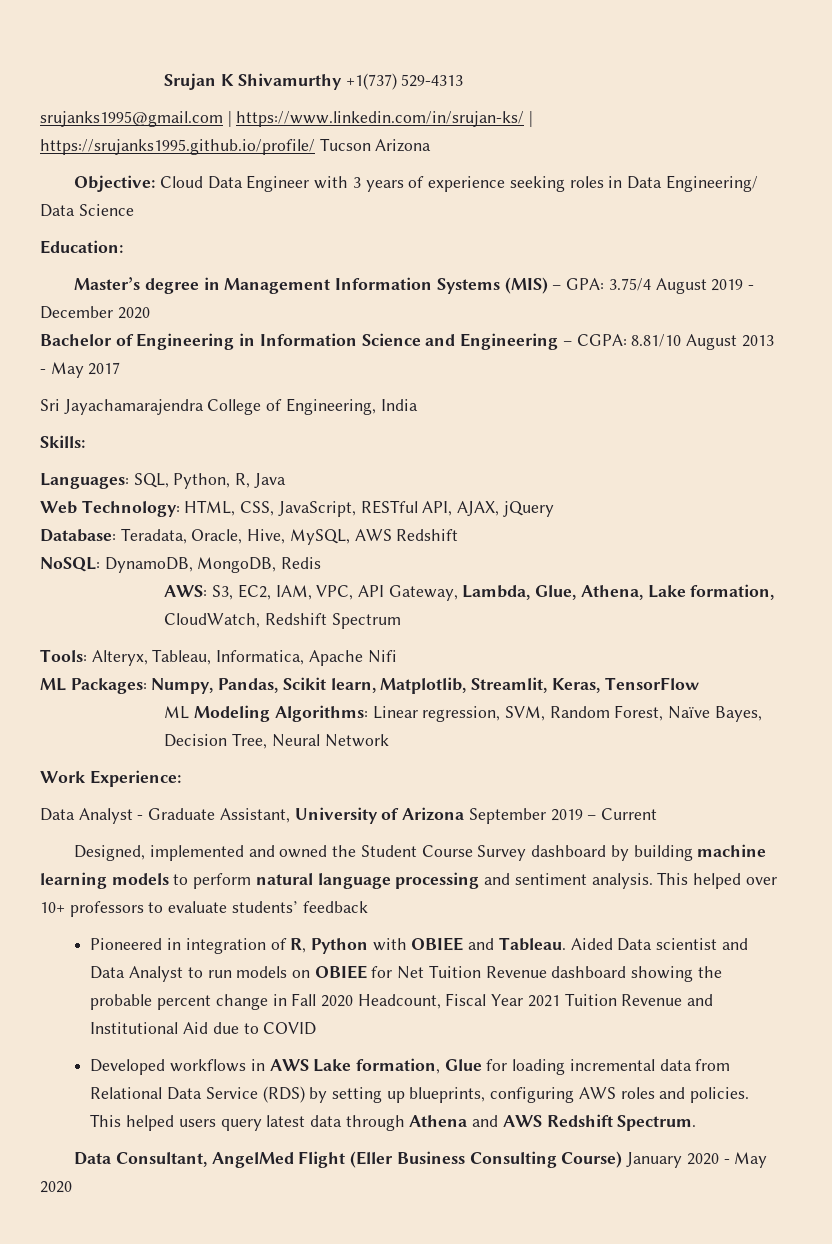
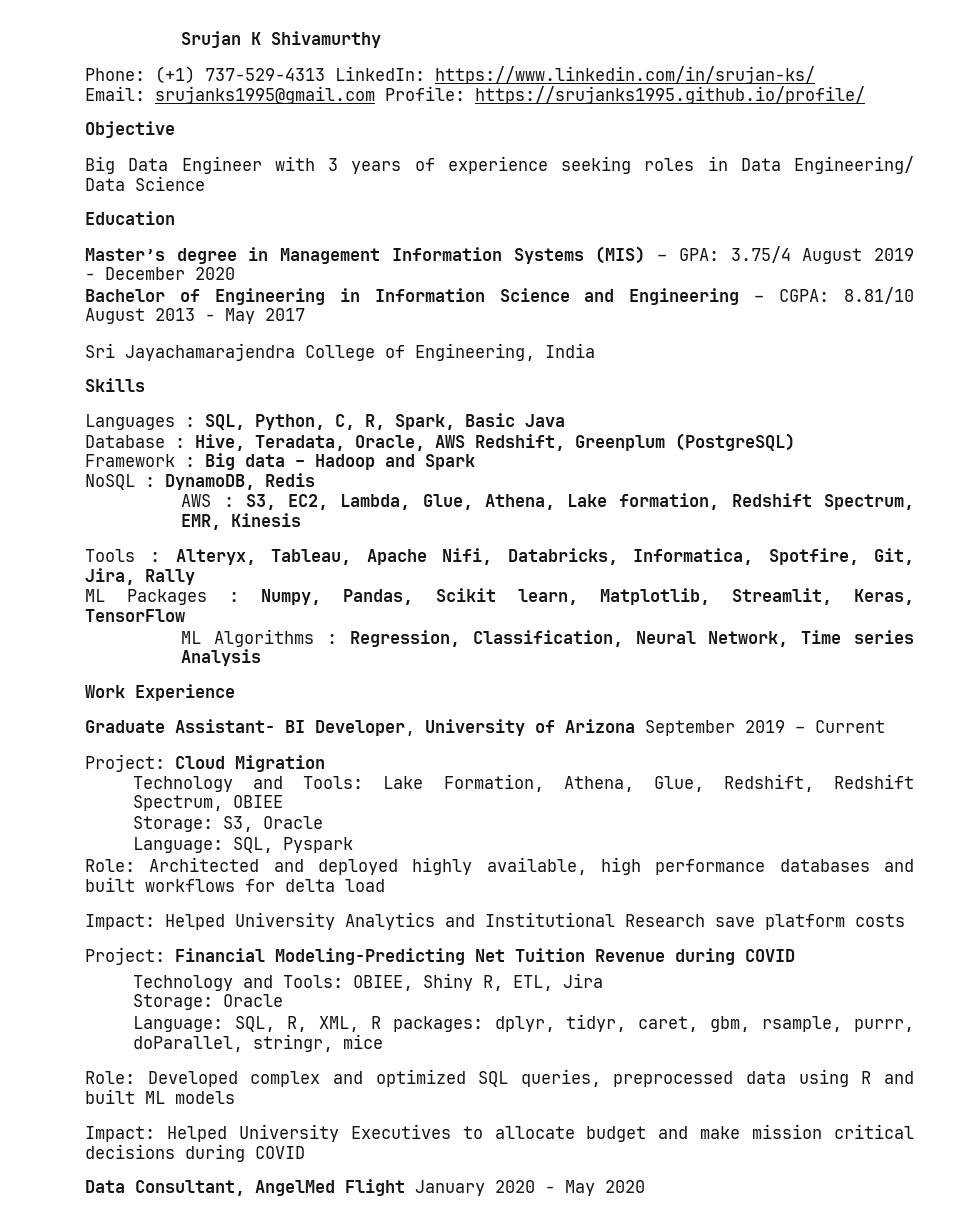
[345,73,464,90] [40,111,534,127] [40,138,432,155] [74,175,203,192] +1(737) 529-4313 // srujanks1995@gmail.com | https://www.linkedin.com/in/srujan-ks/ | https://srujanks1995.github.io/profile/ Tucson Arizona // Objective: Cloud -> [85,66,815,84] [85,86,865,104] [85,121,175,138] [85,156,115,174] // Phone: (+1) 737-529-4313 LinkedIn: https://www.linkedin.com/in/srujan-ks/ // Email: srujanks1995@gmail.com Profile: https://srujanks1995.github.io/profile/ // Objective // Big
[40,240,123,254] Education: -> [85,211,175,225] Education
[40,435,85,448] [40,473,286,489] [40,500,554,517] [40,528,459,545] [40,557,322,573] [164,584,458,601] Skills: // Languages: SQL, Python, R, Java // Web Technology: HTML, CSS, JavaScript, RESTful API, AJAX, jQuery // Database: Teradata, Oracle, Hive, MySQL, AWS Redshift // NoSQL: DynamoDB, MongoDB, Redis // AWS: S3, EC2, IAM, VPC, API Gateway, -> [85,378,145,392] [85,413,565,430] [85,433,795,451] [85,453,475,470] [85,473,315,490] [181,494,329,510] Skills // Languages : SQL, Python, C, R, Spark, Basic Java // Database : Hive, Teradata, Oracle, AWS Redshift, Greenplum (PostgreSQL) // Framework : Big data – Hadoop and Spark // NoSQL : DynamoDB, Redis // AWS : S3, EC2,
[164,613,401,629] [40,649,397,666] [40,678,147,694] CloudWatch, Redshift Spectrum // Tools: Alteryx, Tableau, Informatica, Apache Nifi // ML Packages: -> [731,493,914,510] [181,513,302,530] [85,548,915,565] [85,568,195,585] [85,589,240,605] Redshift Spectrum, EMR, Kinesis // Tools : Alteryx, Tableau, Apache Nifi, Databricks, Informatica, Spotfire, Git, Jira, Rally // ML Packages :
[194,705,762,722] [164,733,389,749] [40,770,181,787] [40,808,290,824] Modeling Algorithms: Linear regression, SVM, Random Forest, Naïve Bayes, Decision Tree, Neural Network // Work Experience: // Data Analyst - Graduate Assistant, -> [214,629,914,647] [181,649,262,666] [85,684,235,701] [85,719,415,736] Algorithms : Regression, Classification, Neural Network, Time series Analysis // Work Experience // Graduate Assistant- BI Developer,
[74,844,767,861] [40,872,777,889] [40,901,368,917] [90,937,748,954] [90,965,722,982] [90,993,714,1010] [90,1022,317,1035] [90,1058,731,1075] [90,1086,750,1103] [90,1114,697,1131] Designed, implemented and owned the Student Course Survey dashboard by building machine learning models to perform natural language processing and sentiment analysis. This helped over 10+ professors to evaluate students’ feedback // Pioneered in integration of R, Python with OBIEE and Tableau. Aided Data scientist and Data Analyst to run models on OBIEE for Net Tuition Revenue dashboard showing the probable percent change in Fall 2020 Headcount, Fiscal Year 2021 Tuition Revenue and Institutional Aid due to COVID // Developed workflows in AWS Lake formation, Glue for loading incremental data from Relational Data Service (RDS) by setting up blueprints, configuring AWS roles and policies. This helped users query latest data through Athena and AWS Redshift Spectrum. -> [85,754,325,772] [133,774,914,792] [133,795,284,811] [133,816,324,832] [133,837,354,853] [85,857,915,875] [85,877,385,892] [85,912,905,930] [85,947,795,965] [133,973,604,991] [133,994,284,1010] [133,1014,915,1032] [133,1034,384,1052] [85,1069,914,1087] [85,1089,235,1104] [85,1124,914,1142] [85,1144,305,1162] Project: Cloud Migration // Technology and Tools: Lake Formation, Athena, Glue, Redshift, Redshift Spectrum, OBIEE // Storage: S3, Oracle // Language: SQL, Pyspark // Role: Architected and deployed highly available, high performance databases and built workflows for delta load // Impact: Helped University Analytics and Institutional Research save platform costs // Project: Financial Modeling-Predicting Net Tuition Revenue during COVID // Technology and Tools: OBIEE, Shiny R, ETL, Jira // Storage: Oracle // Language: SQL, R, XML, R packages: dplyr, tidyr, caret, gbm, rsample, purrr, doParallel, stringr, mice // Role: Developed complex and optimized SQL queries, preprocessed data using R and built ML models // Impact: Helped University Executives to allocate budget and make mission critical decisions during COVID
[350,1151,623,1168] (Eller Business Consulting Course) -> (405, 1187) none

